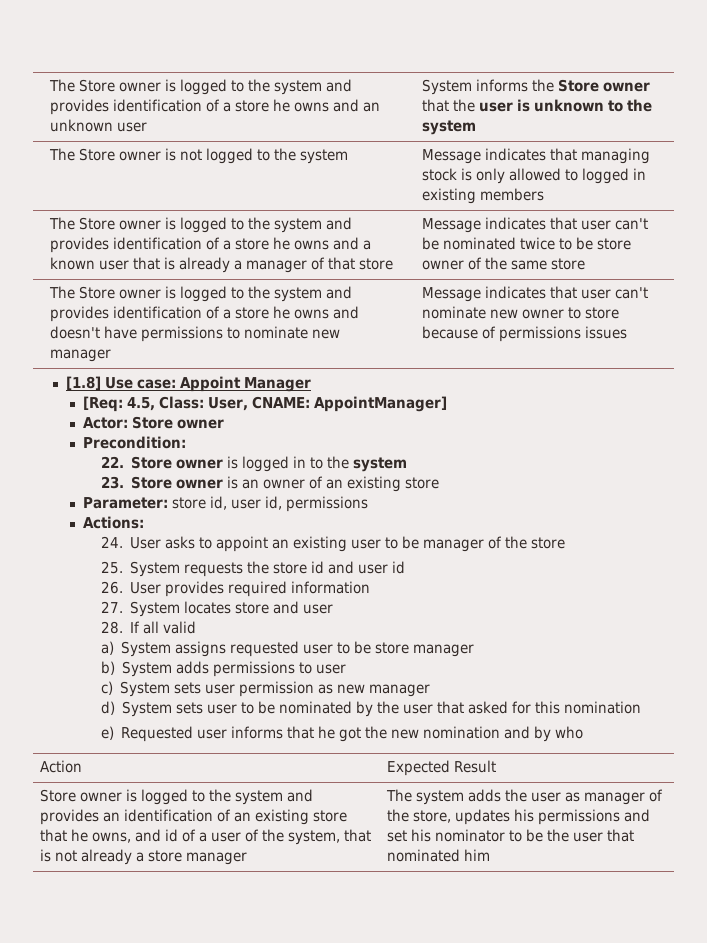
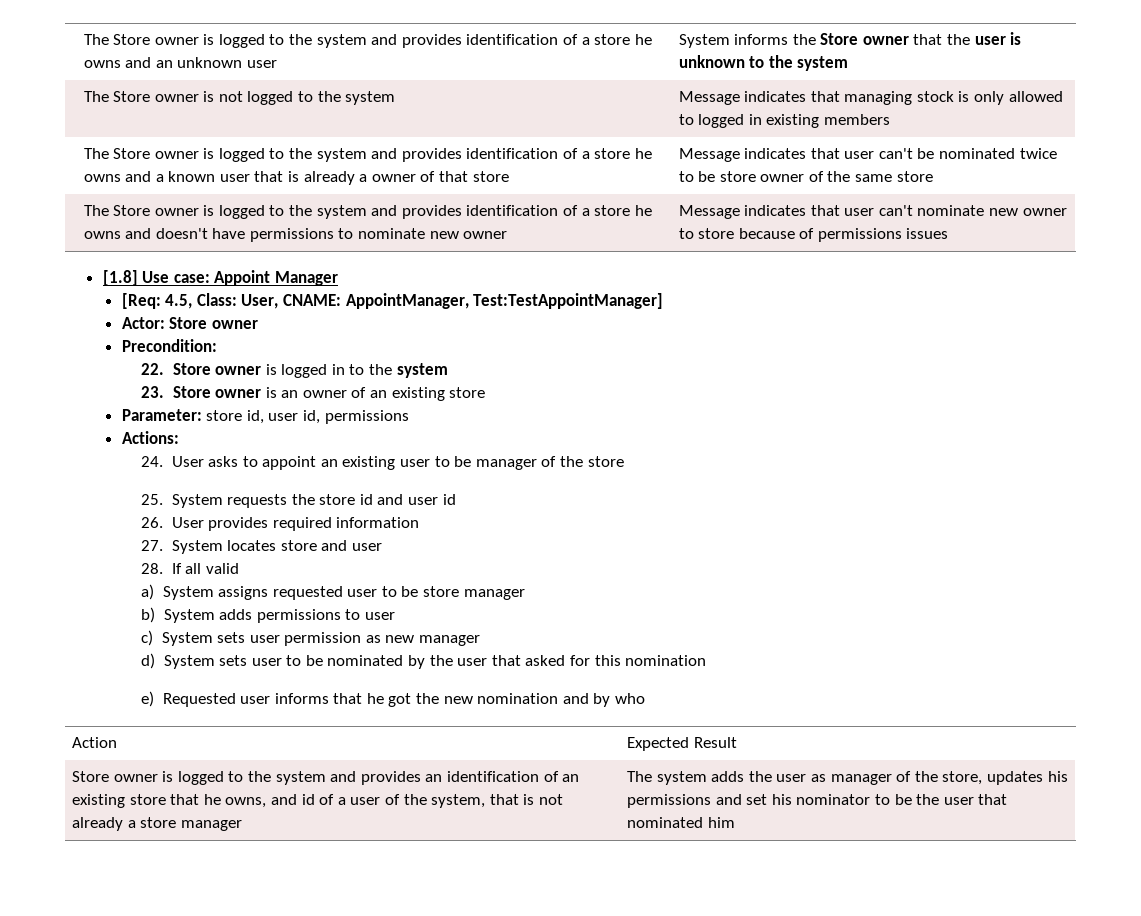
[246,260,308,273] manager -> [371,174,416,182] owner
[50,349,112,362] manager -> [463,231,508,239] owner
[313,396,447,412] AppointManager] -> [345,293,664,309] AppointManager, Test:TestAppointManager]

